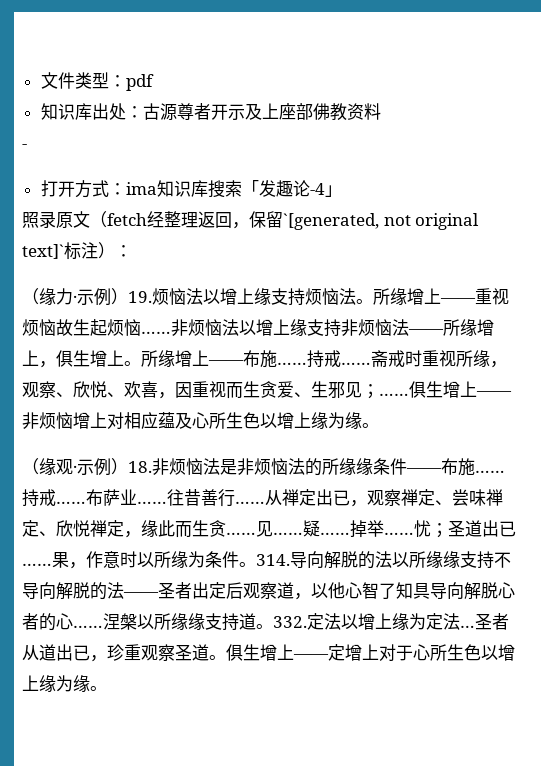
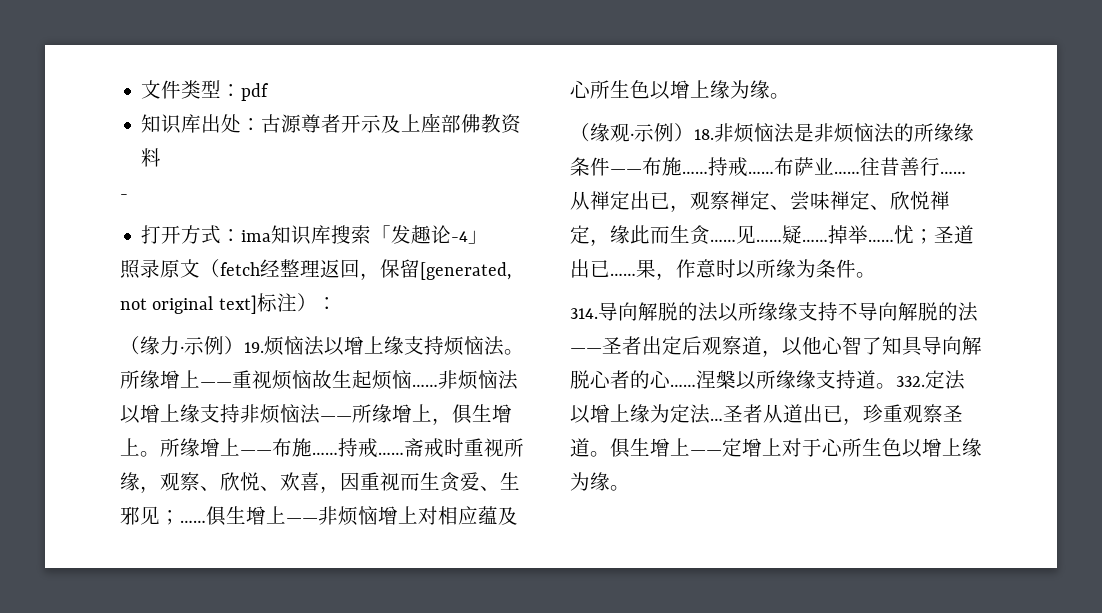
[283,213,379,230] `[generated, -> [420,262,511,280] [generated,
[22,244,64,259] text]` -> [218,295,257,314] text]
(256, 564) none -> (876, 275) //

